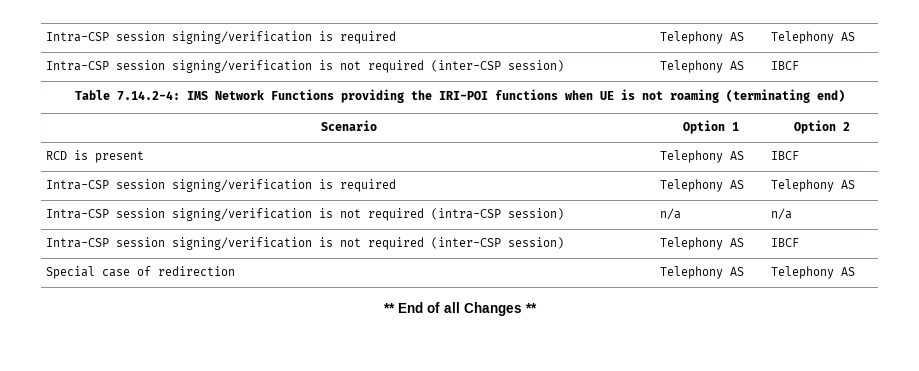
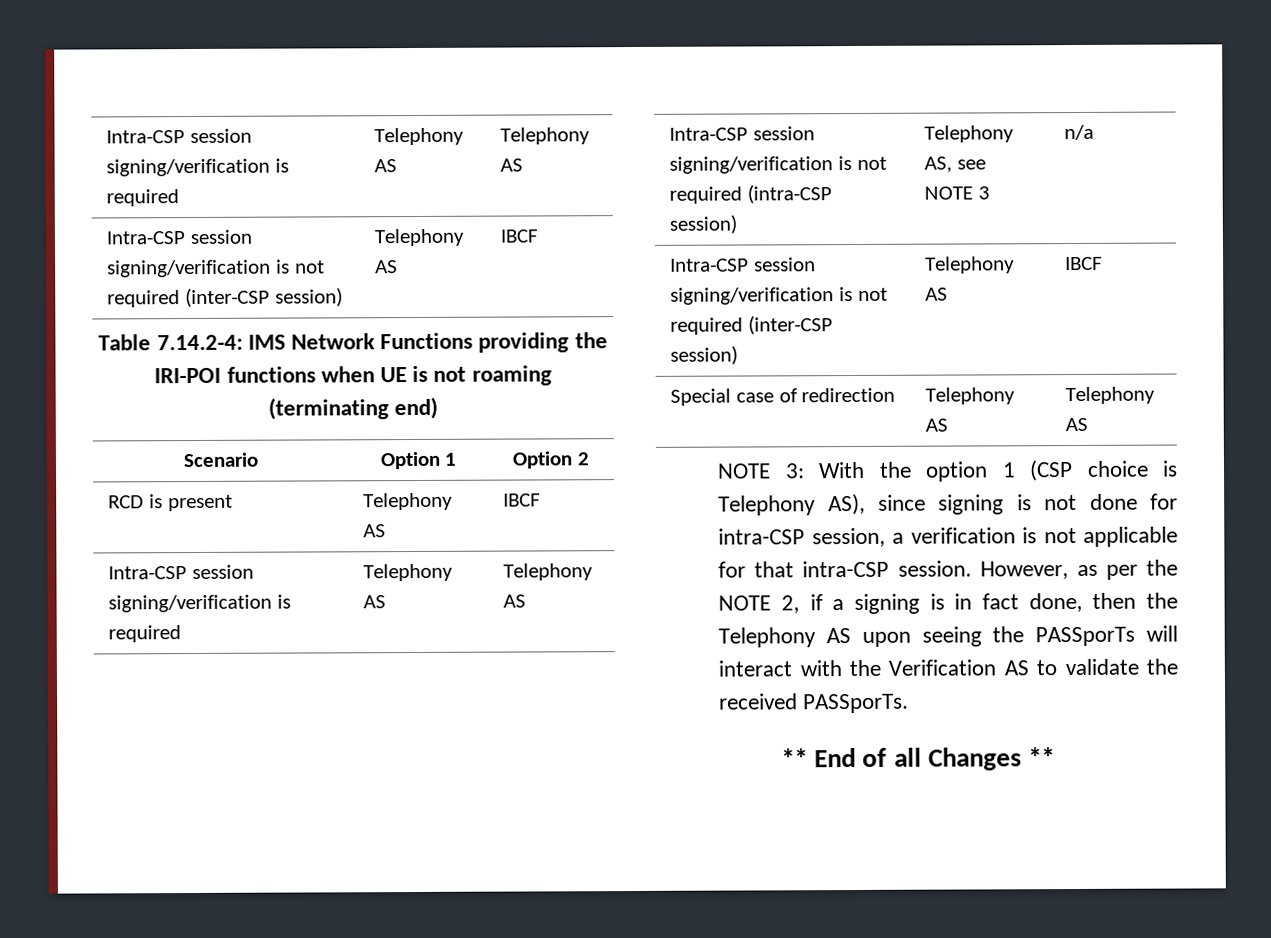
[659,208,681,220] n/a -> [924,125,1015,143] [924,156,986,173] [924,186,990,200] Telephony AS, see NOTE 3
(855, 271) none -> [717,460,1178,482] [718,493,1178,516] [718,526,1178,548] [718,559,1178,580] [718,592,1178,615] [718,625,1178,648] [718,658,1178,677] [719,693,910,714] // NOTE 3: With the option 1 (CSP choice is Telephony AS), since signing is not done for intra-CSP session, a verification is not applicable for that intra-CSP session. However, as per the NOTE 2, if a signing is in fact done, then the Telephony AS upon seeing the PASSporTs will interact with the Verification AS to validate the received PASSporTs.

